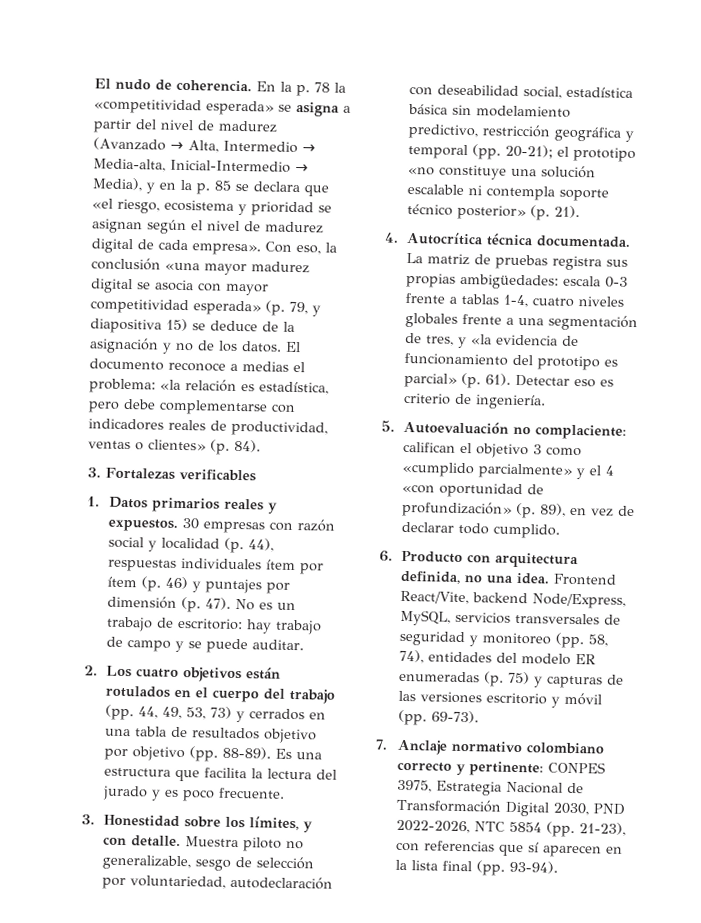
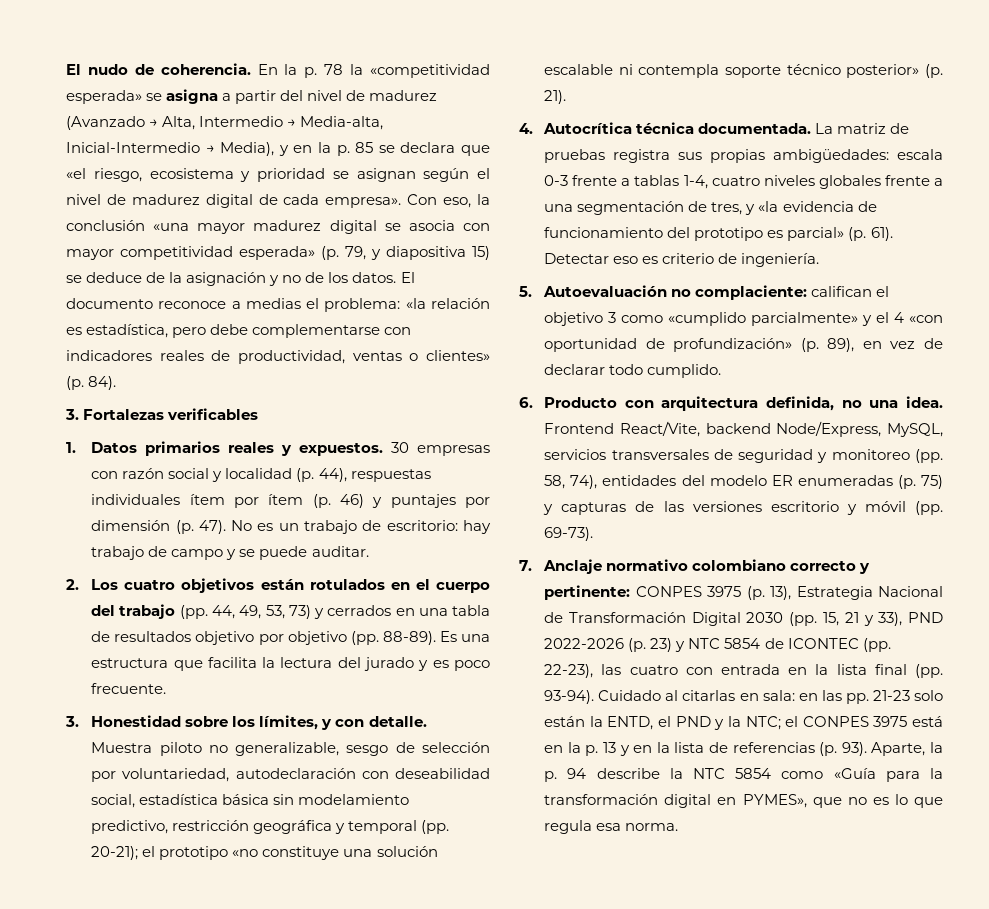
[397,779,433,793] 3975, -> [707,586,792,600] 3975 (p. 13),
[553,802,626,816] [396,819,627,838] [396,840,603,858] 2030, PND 2022-2026, NTC 5854 (pp. 21-23), con referencias que sí aparecen -> [746,612,943,626] [544,638,891,652] [544,664,781,678] 2030 (pp. 15, 21 y 33), PND 2022-2026 (p. 23) y NTC 5854 de ICONTEC (pp. 22-23), las cuatro con entrada
(559, 867) none -> [598,690,943,704] [544,716,943,730] [544,742,944,756] [544,768,943,782] [544,794,943,808] [544,820,679,834] Cuidado al citarlas en sala: en las pp. 21-23 solo están la ENTD, el PND y la NTC; el CONPES 3975 está en la p. 13 y en la lista de referencias (p. 93). Aparte, la p. 94 describe la NTC 5854 como «Guía para la transformación digital en PYMES», que no es lo que regula esa norma.

